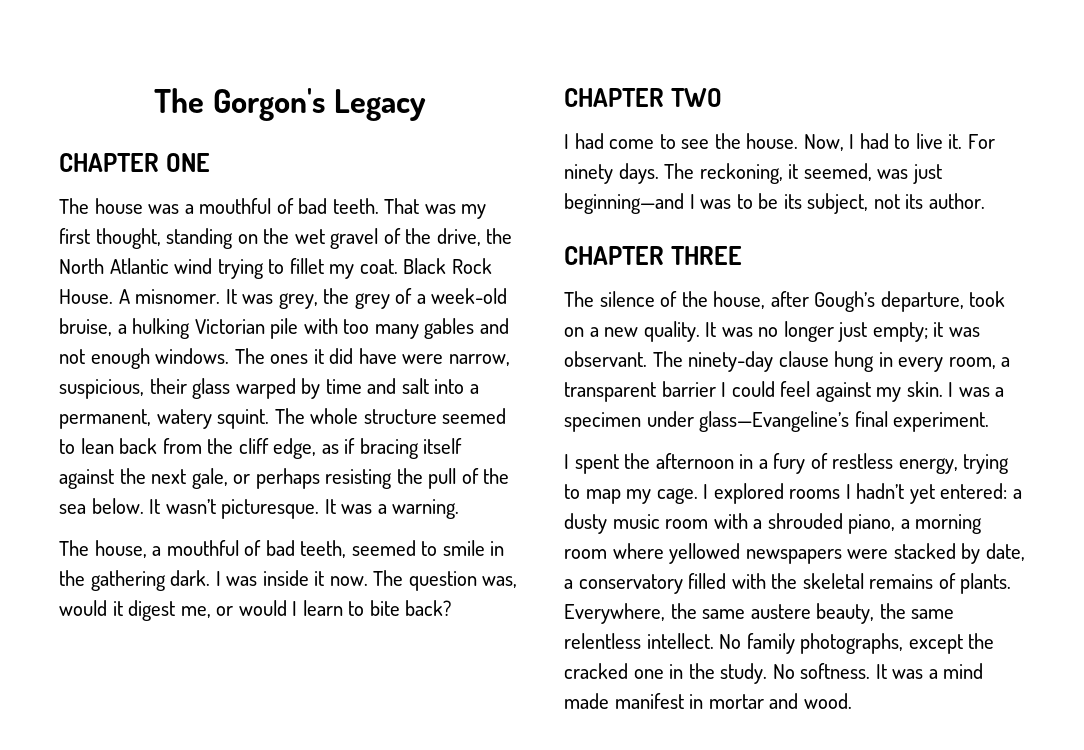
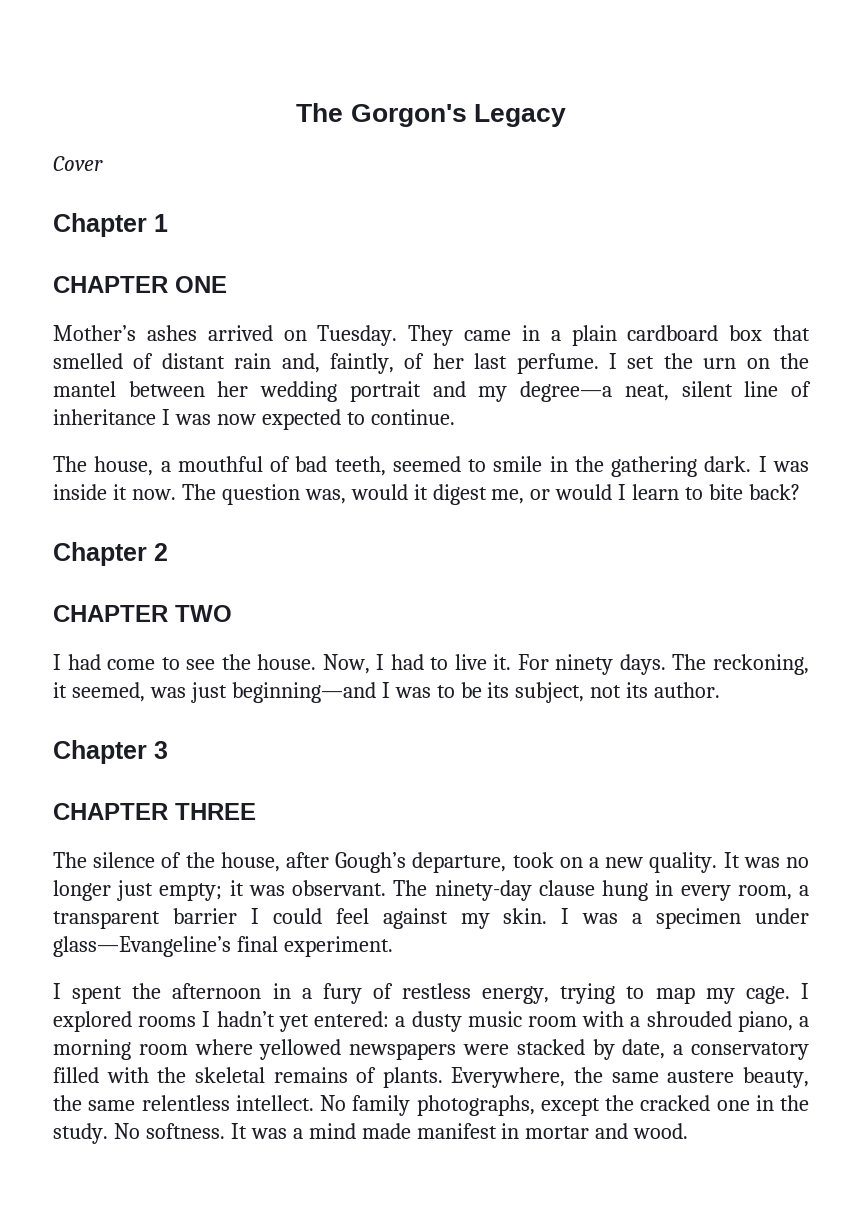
(426, 105) none -> [53,156,103,171] [53,213,168,237] // Cover // Chapter 1
[59,198,487,219] [59,228,513,249] [59,258,492,279] [59,288,508,309] [59,318,509,339] [59,348,510,369] [59,378,479,399] [59,408,507,429] [59,438,463,459] [59,468,510,489] [59,498,460,519] The house was a mouthful of bad teeth. That was my first thought, standing on the wet gravel of the drive, the North Atlantic wind trying to fillet my coat. Black Rock House. A misnomer. It was grey, the grey of a week-old bruise, a hulking Victorian pile with too many gables and not enough windows. The ones it did have were narrow, suspicious, their glass warped by time and salt into a permanent, watery squint. The whole structure seemed to lean back from the cliff edge, as if bracing itself against the next gale, or perhaps resisting the pull of the sea below. It wasn’t picturesque. It was a warning. -> [53,325,811,346] [53,353,809,374] [53,381,812,402] [53,409,455,430] Mother’s ashes arrived on Tuesday. They came in a plain cardboard box that smelled of distant rain and, faintly, of her last perfume. I set the urn on the mantel between her wedding portrait and my degree—a neat, silent line of inheritance I was now expected to continue.
(452, 608) none -> [53,542,168,566] // Chapter 2
(985, 201) none -> [53,740,168,764] // Chapter 3

